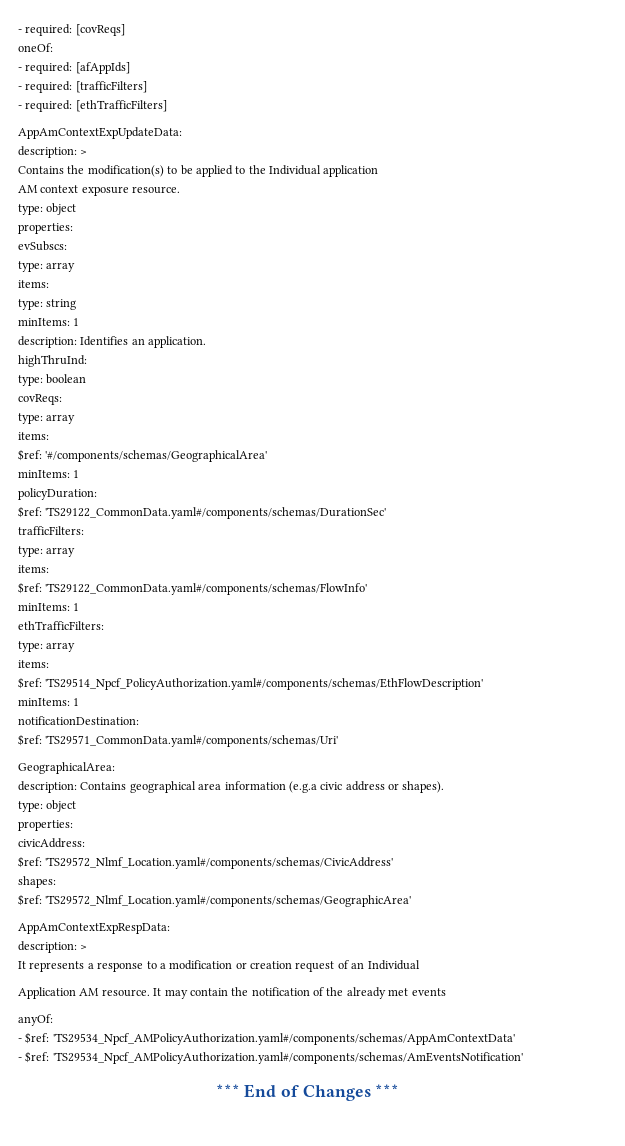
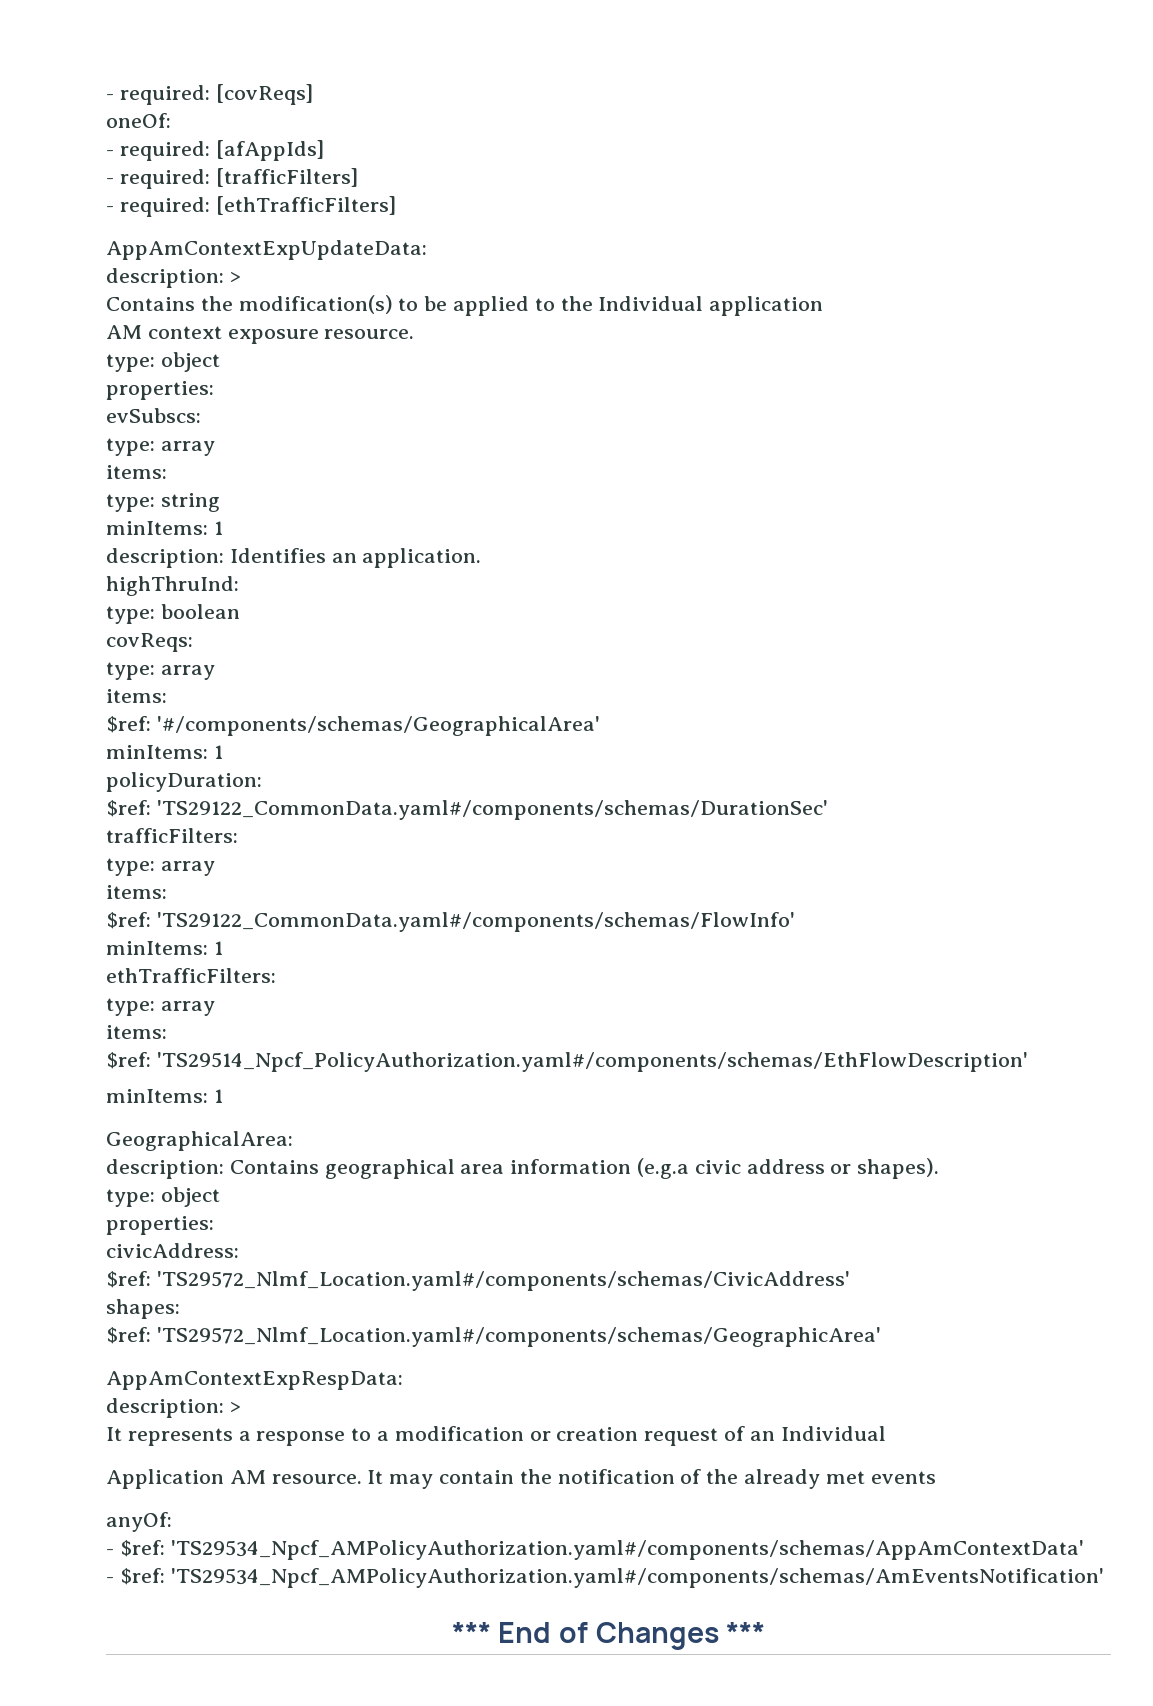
[18,716,139,725] [18,734,339,747] // notificationDestination: // $ref: 'TS29571_CommonData.yaml#/components/schemas/Uri' -> (223, 1096) none

